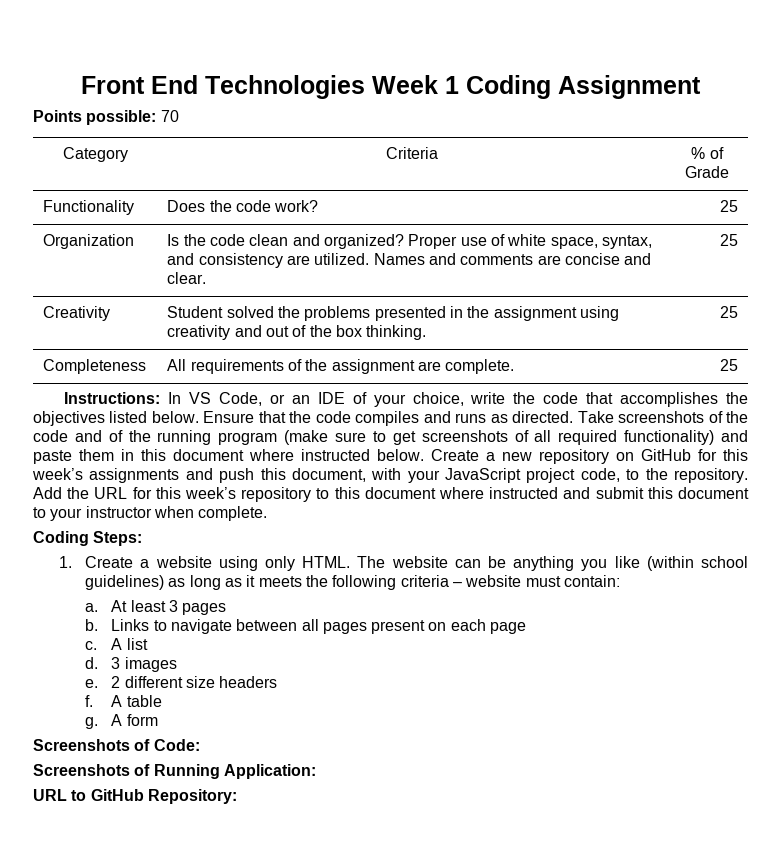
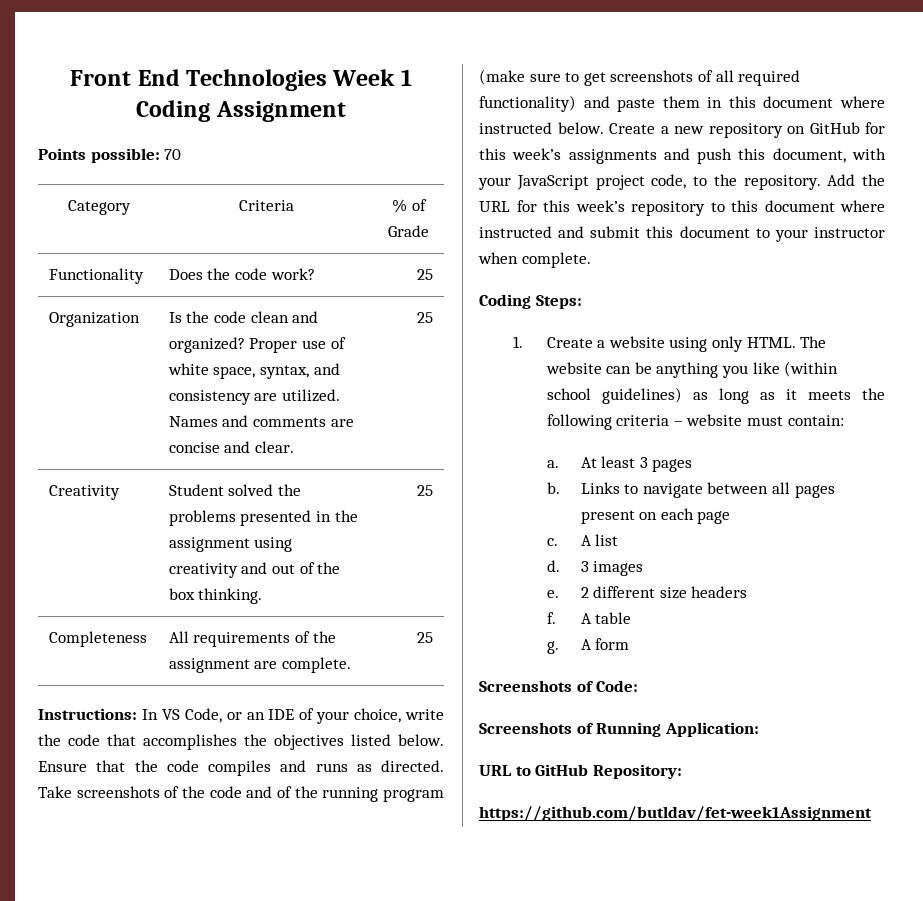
(237, 796) none -> [479,806,872,821] // https://github.com/butldav/fet-week1Assignment

